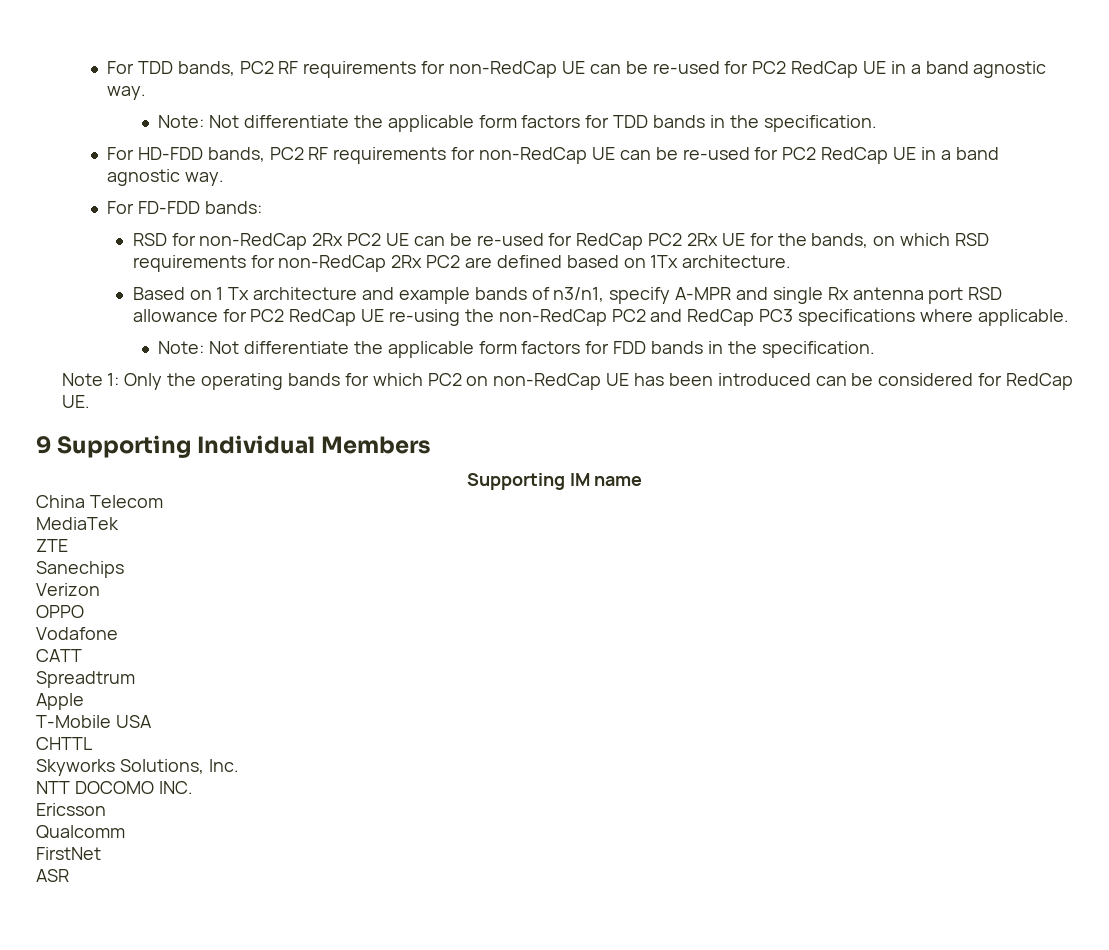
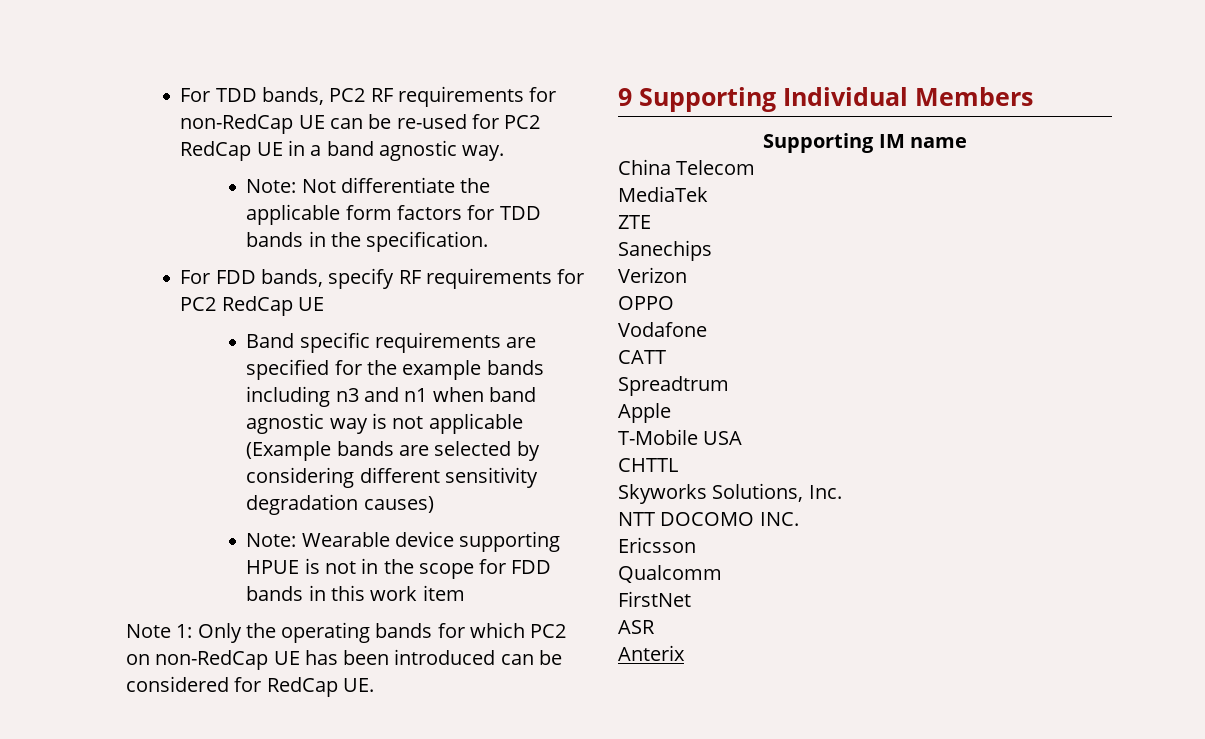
[137,147,999,164] [107,169,224,186] [107,201,262,214] [132,233,990,250] [132,255,792,272] [132,287,1003,304] [132,309,1069,326] [158,341,581,358] HD-FDD bands, PC2 RF requirements for non-RedCap UE can be re-used for PC2 RedCap UE in a band agnostic way. // For FD-FDD bands: // RSD for non-RedCap 2Rx PC2 UE can be re-used for RedCap PC2 2Rx UE for the bands, on which RSD requirements for non-RedCap 2Rx PC2 are defined based on 1Tx architecture. // Based on 1 Tx architecture and example bands of n3/n1, specify A-MPR and single Rx antenna port RSD allowance for PC2 RedCap UE re-using the non-RedCap PC2 and RedCap PC3 specifications where applicable. // Note: Not differentiate the applicable form factors -> [215,268,585,289] [180,296,324,316] [246,332,537,353] [246,359,544,380] [246,386,536,407] [246,413,523,434] [246,441,540,461] [246,467,539,488] [246,494,434,515] [246,531,561,552] [246,558,474,579] FDD bands, specify RF requirements for PC2 RedCap UE // Band specific requirements are specified for the example bands including n3 and n1 when band agnostic way is not applicable (Example bands are selected by considering different sensitivity degradation causes) // Note: Wearable device supporting HPUE is not in the scope
[727,341,875,358] the specification. -> [331,585,465,601] this work item
(69, 875) none -> [618,645,685,661] // Anterix

